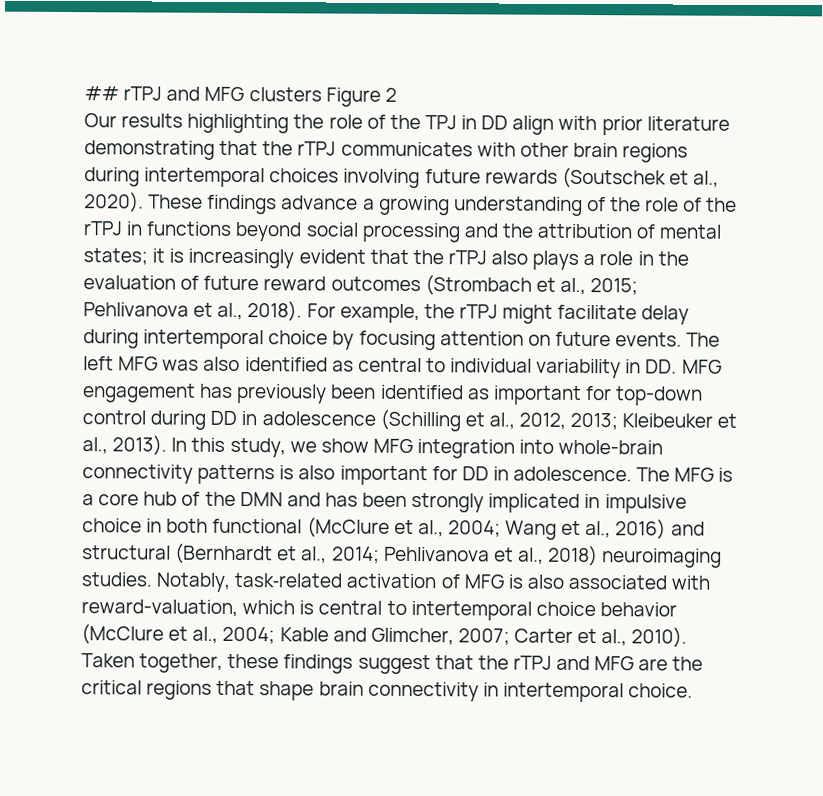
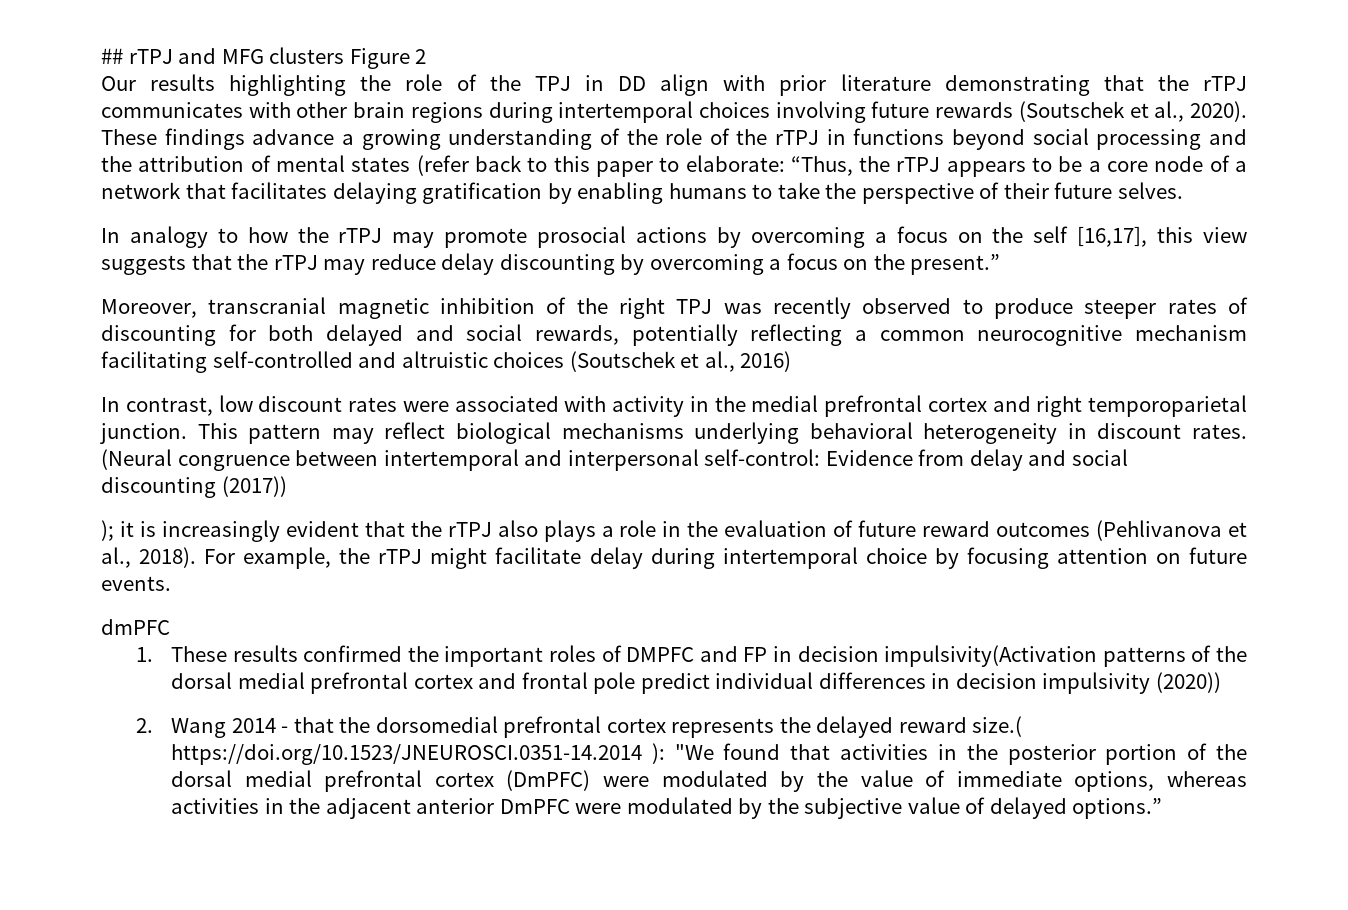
[83,248,148,266] states; -> [351,155,1248,177] [101,182,1184,204] [101,226,1248,248] [101,253,1001,275] [101,297,1249,319] [101,324,1247,346] [101,351,792,373] [101,395,1247,417] [100,422,1247,444] [101,449,1128,471] [101,476,287,498] [101,520,114,541] states (refer back to this paper to elaborate: “Thus, the rTPJ appears to be a core node of a network that facilitates delaying gratification by enabling humans to take the perspective of their future selves. // In analogy to how the rTPJ may promote prosocial actions by overcoming a focus on the self [16,17], this view suggests that the rTPJ may reduce delay discounting by overcoming a focus on the present.” // Moreover, transcranial magnetic inhibition of the right TPJ was recently observed to produce steeper rates of discounting for both delayed and social rewards, potentially reflecting a common neurocognitive mechanism facilitating self-controlled and altruistic choices (Soutschek et al., 2016) // In contrast, low discount rates were associated with activity in the medial prefrontal cortex and right temporoparietal junction. This pattern may reflect biological mechanisms underlying behavioral heterogeneity in discount rates. (Neural congruence between intertemporal and interpersonal self-control: Evidence from delay and social discounting (2017)) // );
[424,275,639,296] [83,302,189,317] (Strombach et al., 2015; Pehlivanova -> [1096,520,1223,541] (Pehlivanova
[686,332,721,347] [83,356,722,379] [82,383,704,406] [82,409,738,432] [82,435,664,459] [82,464,734,486] [82,491,687,514] [82,517,705,540] [82,543,723,568] [81,572,711,592] [81,599,677,621] [81,624,688,648] [81,653,704,675] [81,680,694,703] The left MFG was also identified as central to individual variability in DD. MFG engagement has previously been identified as important for top-down control during DD in adolescence (Schilling et al., 2012, 2013; Kleibeuker et al., 2013). In this study, we show MFG integration into whole-brain connectivity patterns is also important for DD in adolescence. The MFG is a core hub of the DMN and has been strongly implicated in impulsive choice in both functional (McClure et al., 2004; Wang et al., 2016) and structural (Bernhardt et al., 2014; Pehlivanova et al., 2018) neuroimaging studies. Notably, task‐related activation of MFG is also associated with reward-valuation, which is central to intertemporal choice behavior (McClure et al., 2004; Kable and Glimcher, 2007; Carter et al., 2010). Taken together, these findings suggest that the rTPJ and MFG are the critical regions that shape brain connectivity in intertemporal choice. -> [101,619,170,635] [135,645,1247,667] [170,672,1221,694] [135,716,1023,738] [170,743,1247,765] [170,770,1247,792] [170,797,1163,819] // dmPFC // 1. These results confirmed the important roles of DMPFC and FP in decision impulsivity(Activation patterns of the dorsal medial prefrontal cortex and frontal pole predict individual differences in decision impulsivity (2020)) // 2. Wang 2014 - that the dorsomedial prefrontal cortex represents the delayed reward size.( https://doi.org/10.1523/JNEUROSCI.0351-14.2014 ): "We found that activities in the posterior portion of the dorsal medial prefrontal cortex (DmPFC) were modulated by the value of immediate options, whereas activities in the adjacent anterior DmPFC were modulated by the subjective value of delayed options.”

